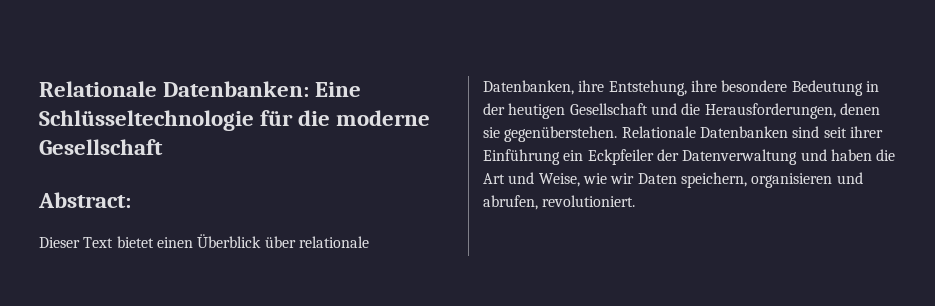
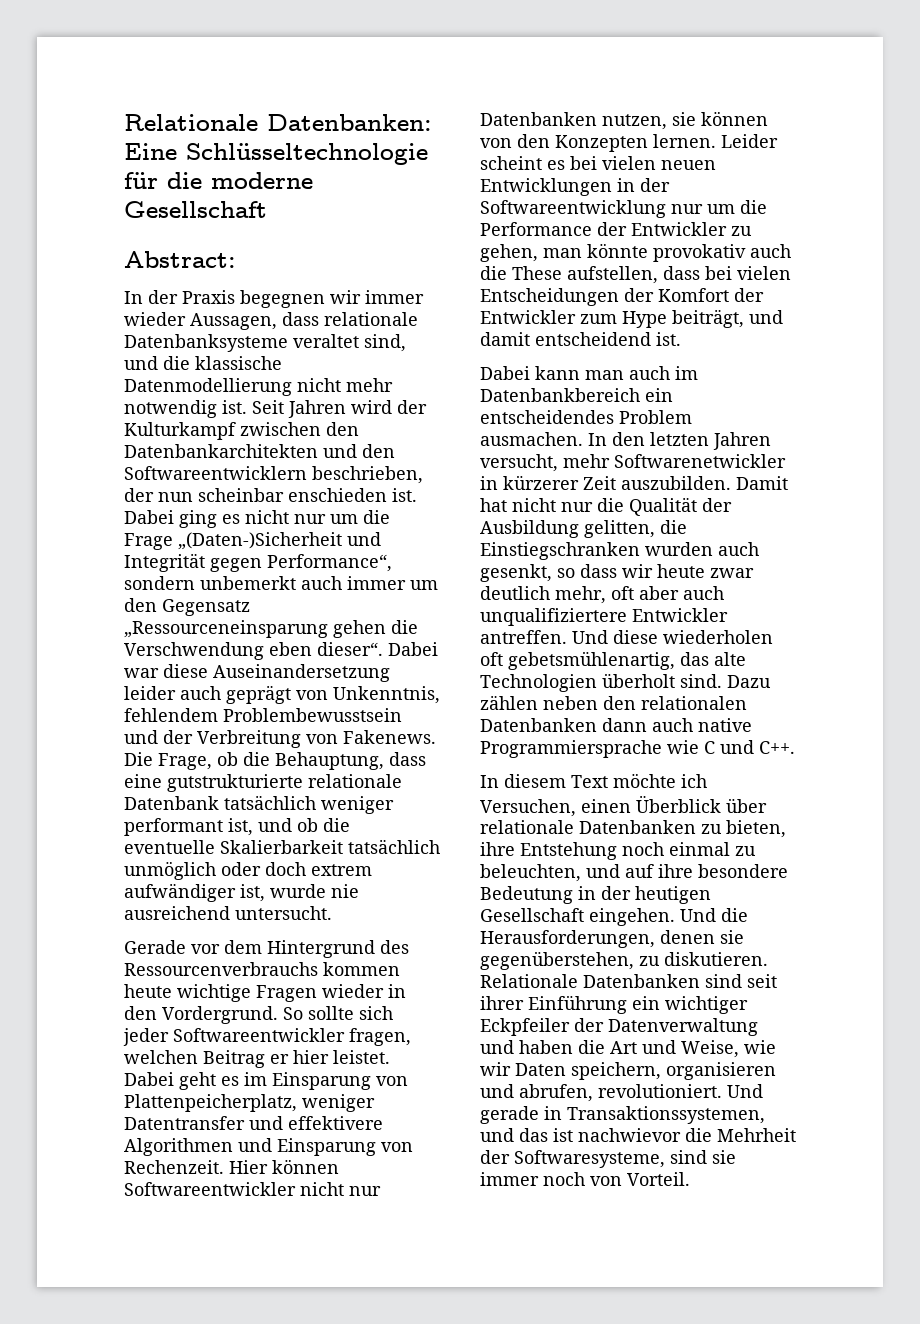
[39,234,369,248] [483,80,687,96] Dieser Text bietet einen Überblick über relationale Datenbanken, ihre Entstehung, -> [124,290,424,308] [124,312,418,330] [124,334,406,352] [124,356,282,370] [124,378,393,396] [124,400,427,418] [124,422,359,440] [124,444,395,458] [124,466,423,484] [124,488,417,502] [124,510,390,528] [124,532,381,550] [124,553,392,572] [124,576,438,590] [124,598,250,616] [124,620,418,638] [124,642,438,660] [124,664,390,682] [124,685,440,704] [124,708,402,722] [124,730,436,748] [124,752,426,770] [124,774,402,792] [124,795,394,814] [124,818,350,836] [124,839,440,854] [124,861,372,880] [124,883,359,902] [124,906,332,920] [124,940,409,958] [124,962,400,976] [124,984,406,1002] [124,1006,393,1024] [123,1028,411,1046] [124,1050,390,1068] [124,1072,408,1090] [124,1094,375,1112] [124,1116,383,1130] [124,1138,413,1156] [124,1159,339,1174] [124,1182,381,1196] [480,111,768,130] [480,134,778,152] [480,156,716,170] [480,178,670,196] [480,200,767,218] [480,222,752,236] [480,243,791,262] [480,266,791,284] [480,288,764,306] [480,309,783,328] [480,332,681,346] [480,366,698,380] [480,388,673,402] [480,410,692,424] [480,432,771,450] [480,454,786,472] [480,475,788,490] [480,497,732,516] [480,520,687,538] [480,542,759,560] [480,564,754,582] [480,586,724,604] [480,608,728,626] [480,630,773,644] [480,651,746,670] [480,673,771,692] [480,695,747,710] [480,718,752,732] [480,740,795,758] [480,773,707,788] [480,795,767,817] [480,820,786,838] [480,842,756,860] [480,864,654,882] In der Praxis begegnen wir immer wieder Aussagen, dass relationale Datenbanksysteme veraltet sind, und die klassische Datenmodellierung nicht mehr notwendig ist. Seit Jahren wird der Kulturkampf zwischen den Datenbankarchitekten und den Softwareentwicklern beschrieben, der nun scheinbar enschieden ist. Dabei ging es nicht nur um die Frage „(Daten-)Sicherheit und Integrität gegen Performance“, sondern unbemerkt auch immer um den Gegensatz „Ressourceneinsparung gehen die Verschwendung eben dieser“. Dabei war diese Auseinandersetzung leider auch geprägt von Unkenntnis, fehlendem Problembewusstsein und der Verbreitung von Fakenews. Die Frage, ob die Behauptung, dass eine gutstrukturierte relationale Datenbank tatsächlich weniger performant ist, und ob die eventuelle Skalierbarkeit tatsächlich unmöglich oder doch extrem aufwändiger ist, wurde nie ausreichend untersucht. // Gerade vor dem Hintergrund des Ressourcenverbrauchs kommen heute wichtige Fragen wieder in den Vordergrund. So sollte sich jeder Softwareentwickler fragen, welchen Beitrag er hier leistet. Dabei geht es im Einsparung von Plattenpeicherplatz, weniger Datentransfer und effektivere Algorithmen und Einsparung von Rechenzeit. Hier können Softwareentwickler nicht nur Datenbanken nutzen, sie können von den Konzepten lernen. Leider scheint es bei vielen neuen Entwicklungen in der Softwareentwicklung nur um die Performance der Entwickler zu gehen, man könnte provokativ auch die These aufstellen, dass bei vielen Entscheidungen der Komfort der Entwickler zum Hype beiträgt, und damit entscheidend ist. // Dabei kann man auch im Datenbankbereich ein entscheidendes Problem ausmachen. In den letzten Jahren versucht, mehr Softwarenetwickler in kürzerer Zeit auszubilden. Damit hat nicht nur die Qualität der Ausbildung gelitten, die Einstiegschranken wurden auch gesenkt, so dass wir heute zwar deutlich mehr, oft aber auch unqualifiziertere Entwickler antreffen. Und diese wiederholen oft gebetsmühlenartig, das alte Technologien überholt sind. Dazu zählen neben den relationalen Datenbanken dann auch native Programmiersprache wie C und C++. // In diesem Text möchte ich Versuchen, einen Überblick über relationale Datenbanken zu bieten, ihre Entstehung noch einmal zu beleuchten, und auf
[650,103,677,115] und -> [589,908,716,926] eingehen. Und
[504,126,618,142] gegenüberstehen. -> [480,951,768,970] gegenüberstehen, zu diskutieren.
(584, 155) none -> [665,996,748,1014] wichtiger
(636, 201) none -> [727,1084,763,1098] [480,1106,765,1124] [480,1128,796,1142] [480,1150,736,1168] [480,1172,690,1186] Und gerade in Transaktionssystemen, und das ist nachwievor die Mehrheit der Softwaresysteme, sind sie immer noch von Vorteil.

